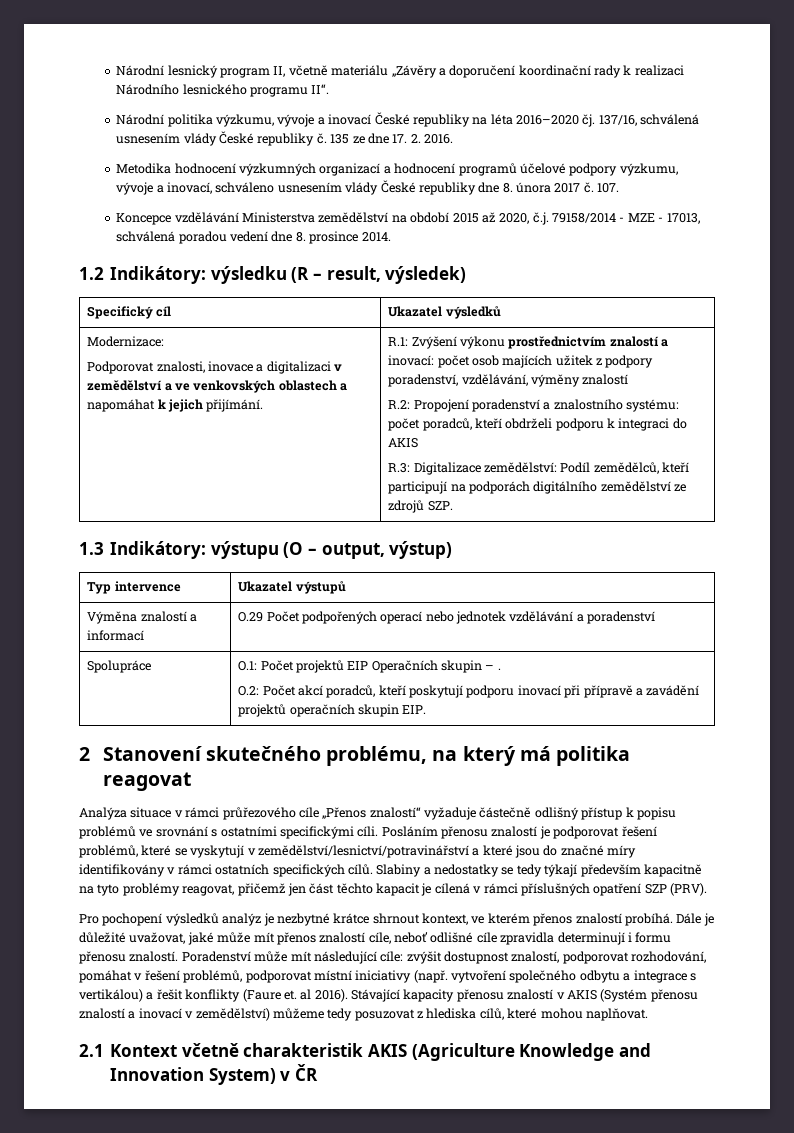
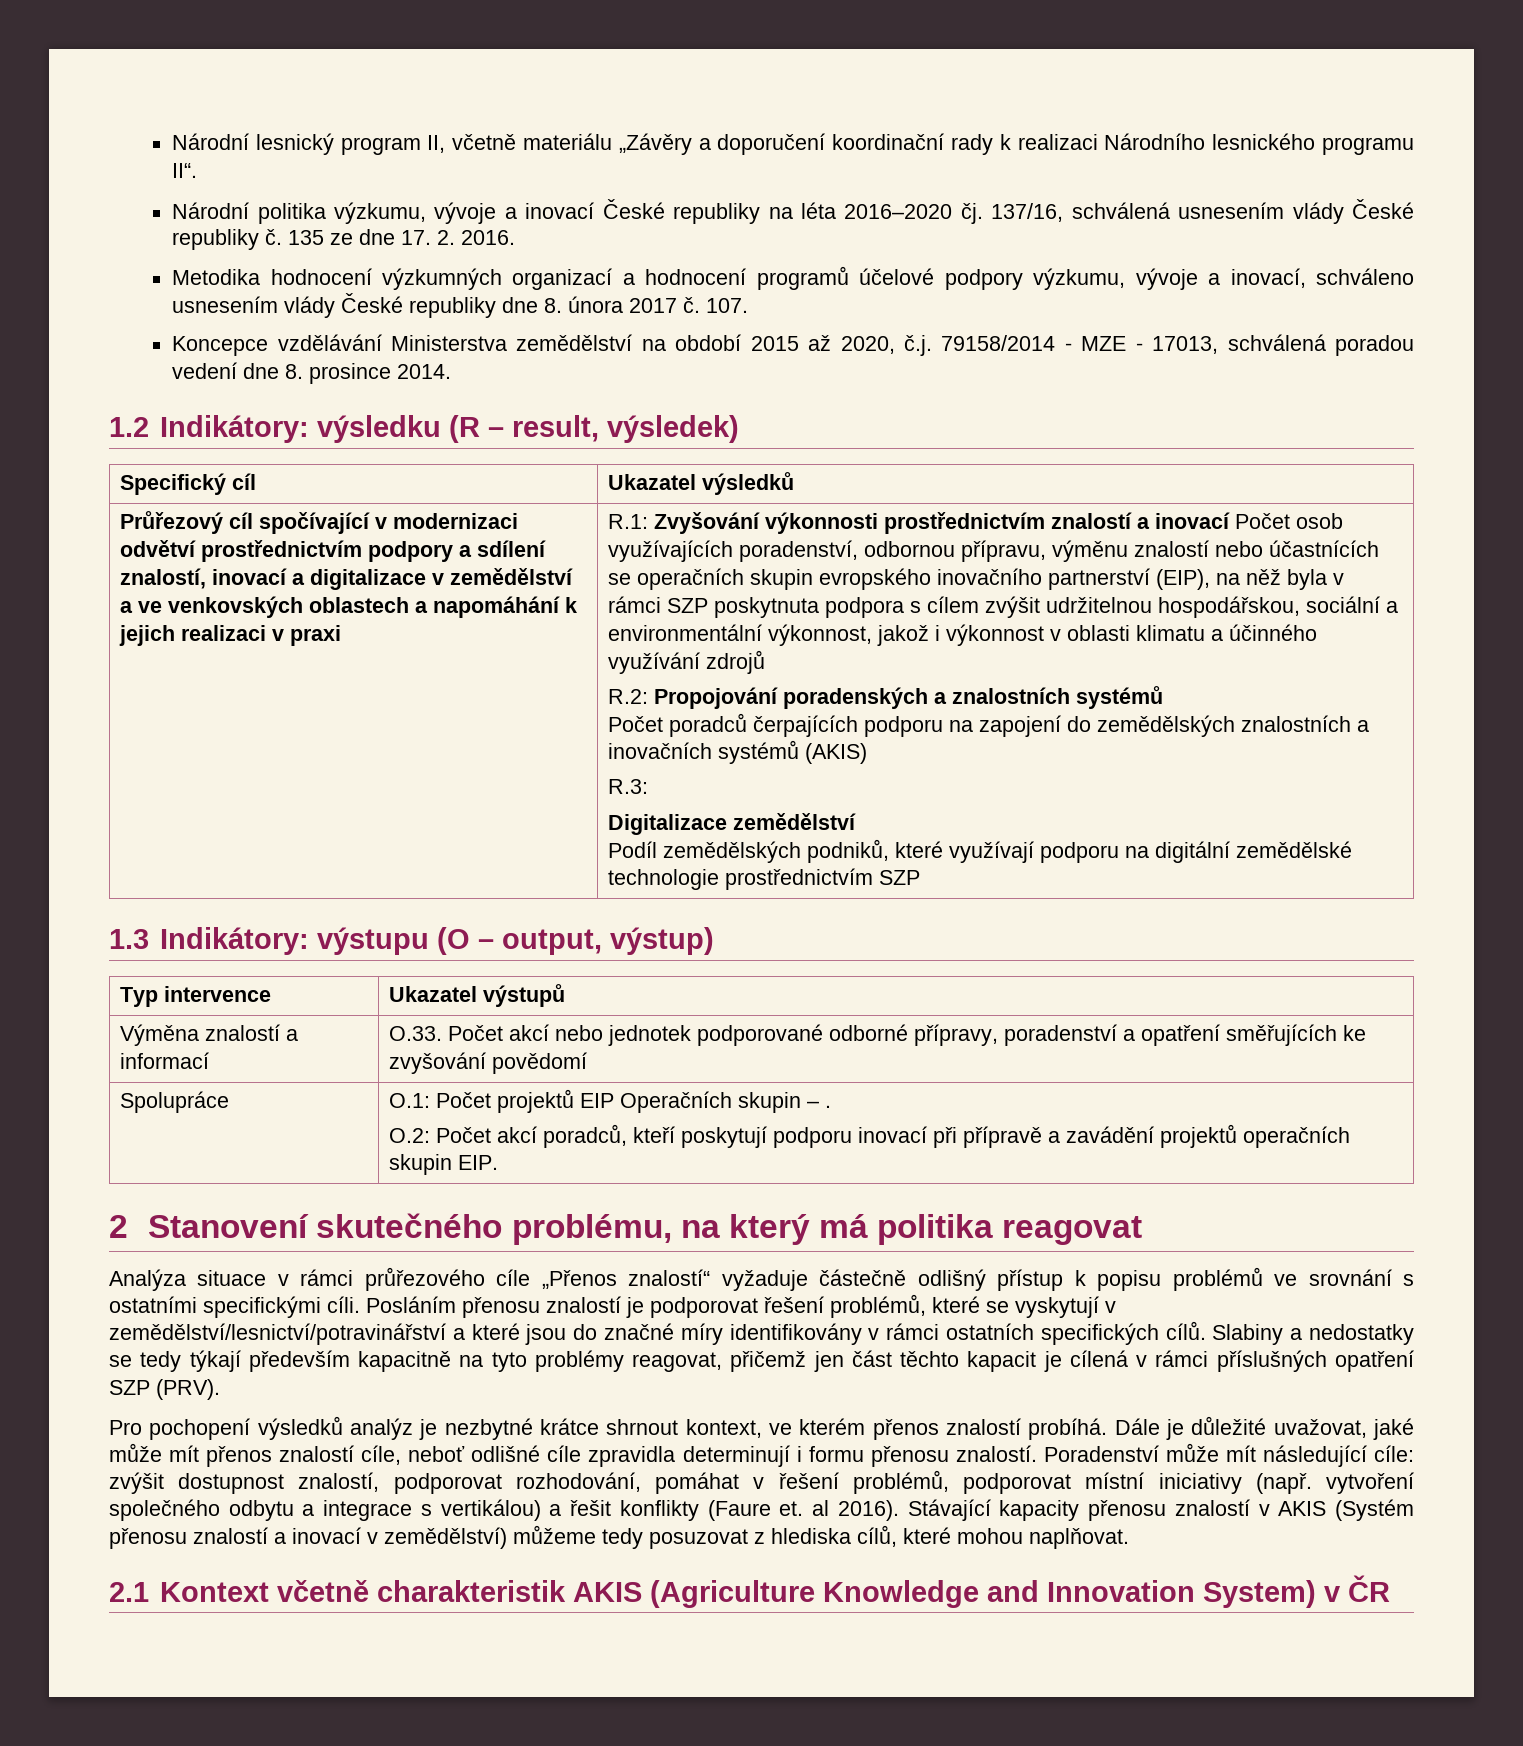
[87,336,165,347] [87,361,331,374] Modernizace: // Podporovat znalosti, inovace a digitalizaci -> [120,511,519,534] [120,540,547,562] [120,568,427,590] Průřezový cíl spočívající v modernizaci odvětví prostřednictvím podpory a sdílení znalostí, inovací a digitalizace
[87,399,156,412] napomáhat -> [433,596,561,618] napomáhání
[206,399,264,412] přijímání. -> [181,625,342,646] realizaci v praxi
[411,336,505,349] Zvýšení výkonu -> [654,512,879,534] Zvyšování výkonnosti
[388,355,654,368] [388,374,629,387] [388,399,680,412] [388,418,687,431] [388,438,419,448] [388,462,690,475] [388,481,687,494] [388,500,453,513] inovací: počet osob majících užitek z podpory poradenství, vzdělávání, výměny znalostí // R.2: Propojení poradenství a znalostního systému: počet poradců, kteří obdrželi podporu k integraci do AKIS // R.3: Digitalizace zemědělství: Podíl zemědělců, kteří participují na podporách digitálního zemědělství ze zdrojů SZP. -> [1155,512,1344,529] [608,540,1380,562] [608,568,1345,590] [608,596,1399,618] [608,624,1318,646] [608,650,766,674] [608,686,1164,709] [608,713,1370,737] [608,740,868,764] [608,779,649,794] [608,813,857,835] [608,839,1353,863] [608,868,921,890] inovací Počet osob využívajících poradenství, odbornou přípravu, výměnu znalostí nebo účastnících se operačních skupin evropského inovačního partnerství (EIP), na něž byla v rámci SZP poskytnuta podpora s cílem zvýšit udržitelnou hospodářskou, sociální a environmentální výkonnost, jakož i výkonnost v oblasti klimatu a účinného využívání zdrojů // R.2: Propojování poradenských a znalostních systémů // Počet poradců čerpajících podporu na zapojení do zemědělských znalostních a inovačních systémů (AKIS) // R.3: // Digitalizace zemědělství // Podíl zemědělských podniků, které využívají podporu na digitální zemědělské technologie prostřednictvím SZP
[238,611,656,624] O.29 Počet podpořených operací nebo jednotek vzdělávání a poradenství -> [389,1024,1367,1046] [389,1052,588,1074] O.33. Počet akcí nebo jednotek podporované odborné přípravy, poradenství a opatření směřujících ke zvyšování povědomí

